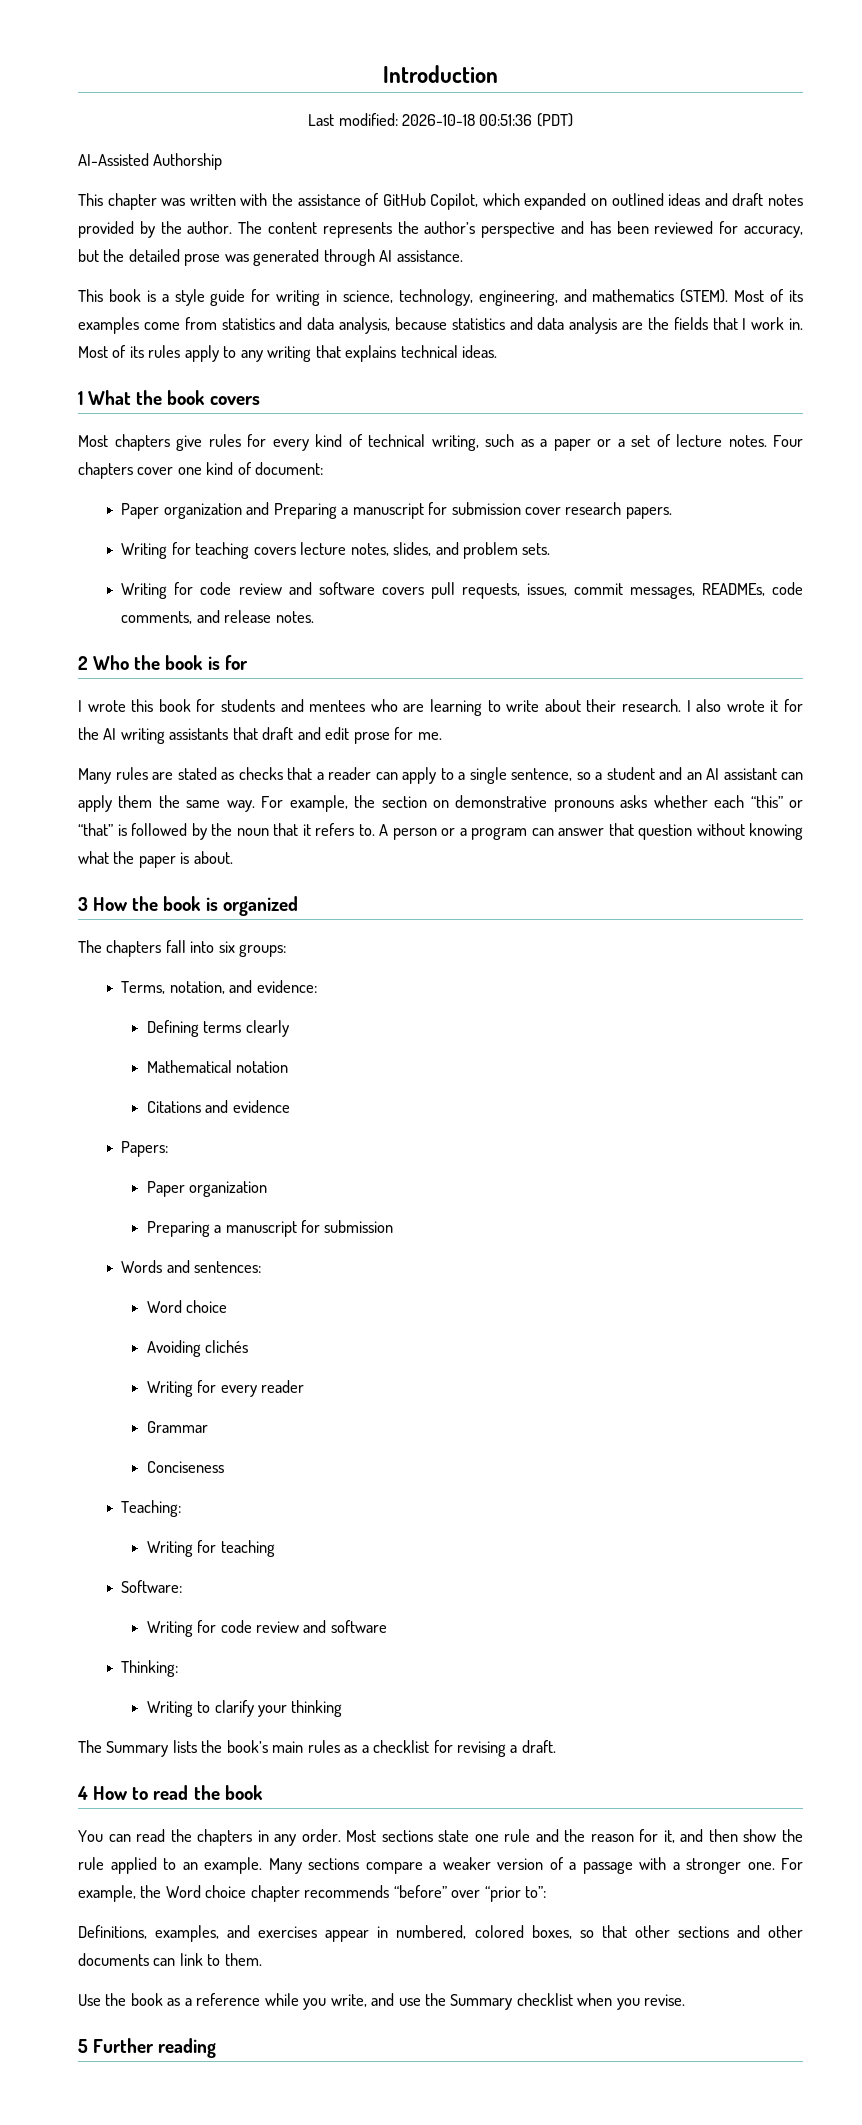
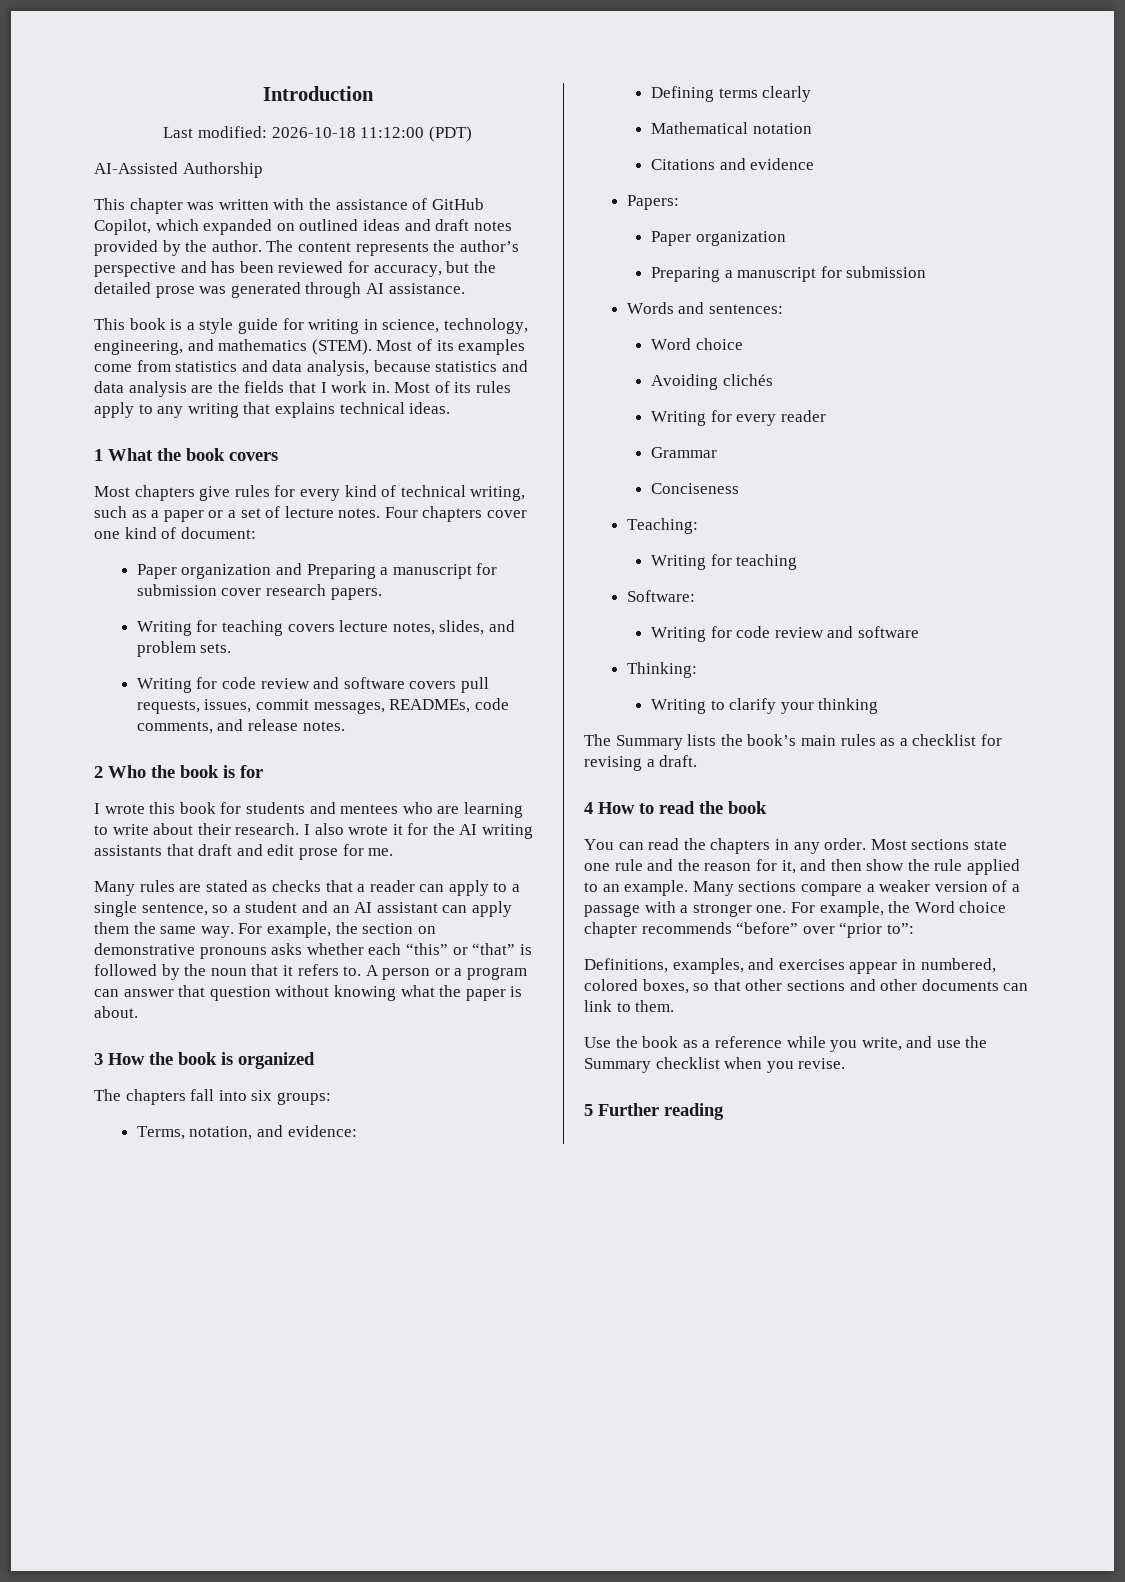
[479,114,533,126] 00:51:36 -> [360,127,425,138] 11:12:00

